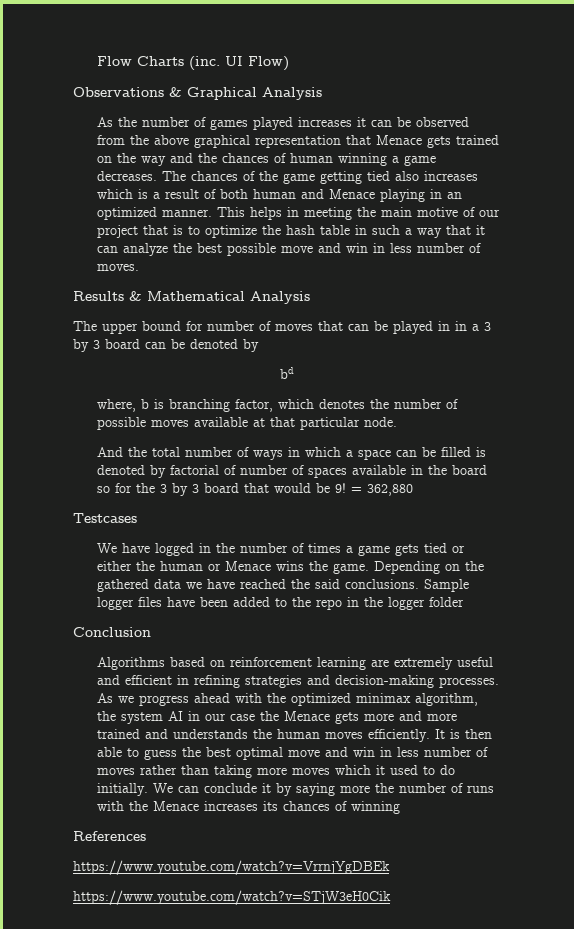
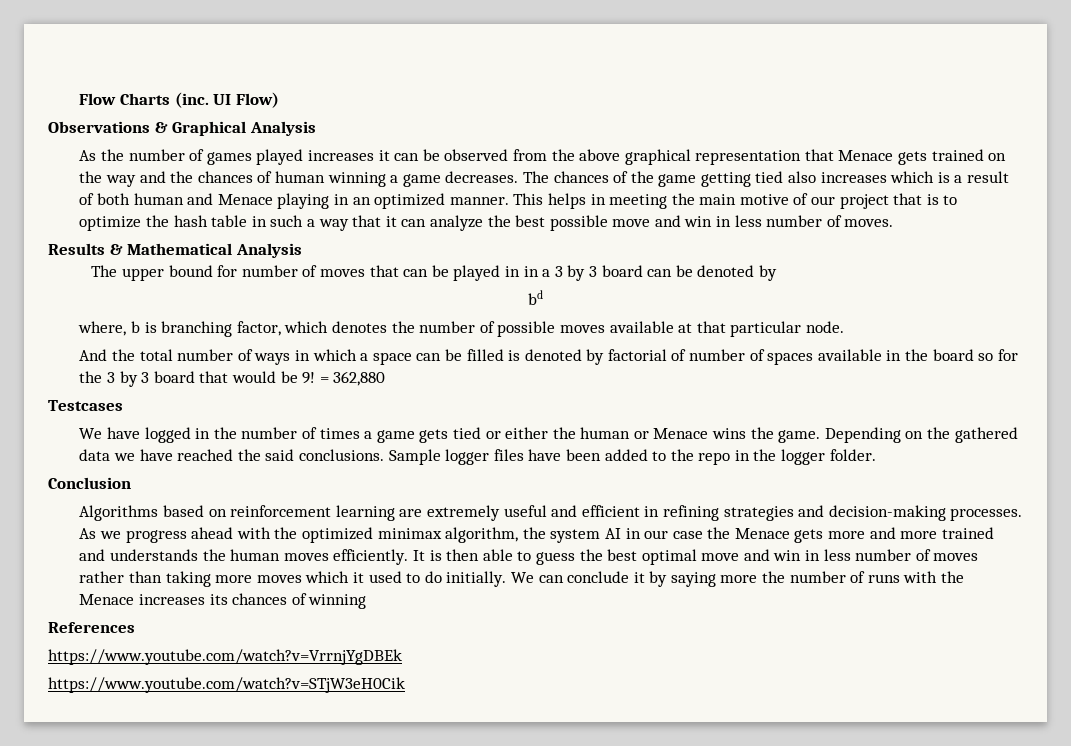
[429,597,465,607] folder -> [829,449,876,461] folder.

